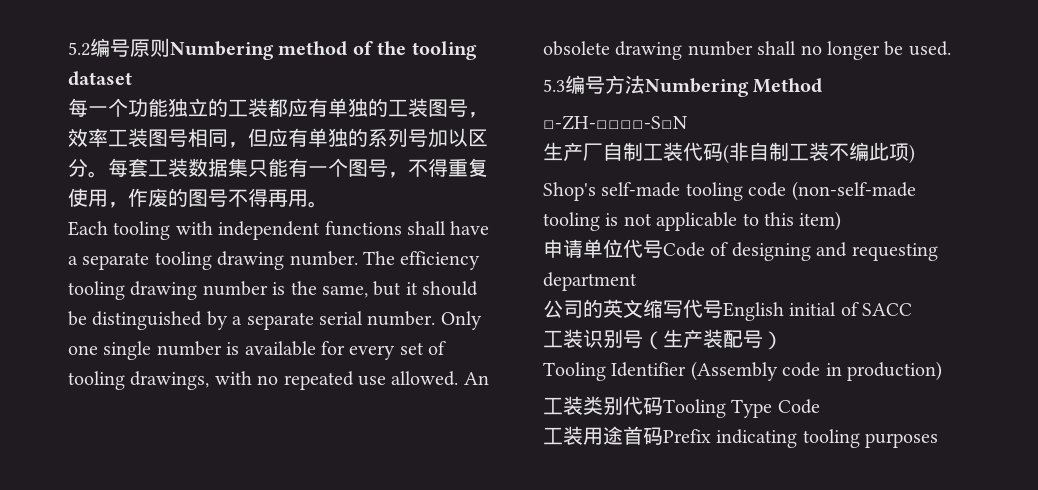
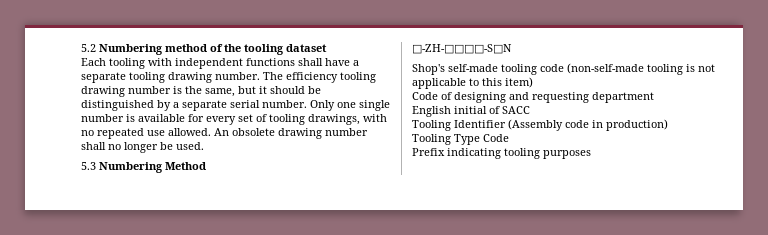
[90,38,170,57] 编号原则 -> (96, 48) none
[68,98,488,118] [68,128,488,148] [68,158,488,178] [68,188,328,208] // 每一个功能独立的工装都应有单独的工装图号，效率工装图号相同，但应有单独的系列号加以区分。每套工装数据集只能有一个图号，不得重复使用，作废的图号不得再用。 -> (327, 48) none
[565,75,645,94] 编号方法 -> (96, 166) none
[543,142,915,164] // 生产厂自制工装代码(非自制工装不编此项) -> (512, 49) none
[543,239,663,258] 申请单位代号 -> (533, 82) none
[543,299,723,318] 公司的英文缩写代号 -> (654, 97) none
[543,329,783,350] // 工装识别号（生产装配号） -> (530, 110) none
[543,396,663,415] 工装类别代码 -> (668, 125) none
[543,426,663,445] 工装用途首码 -> (509, 138) none

